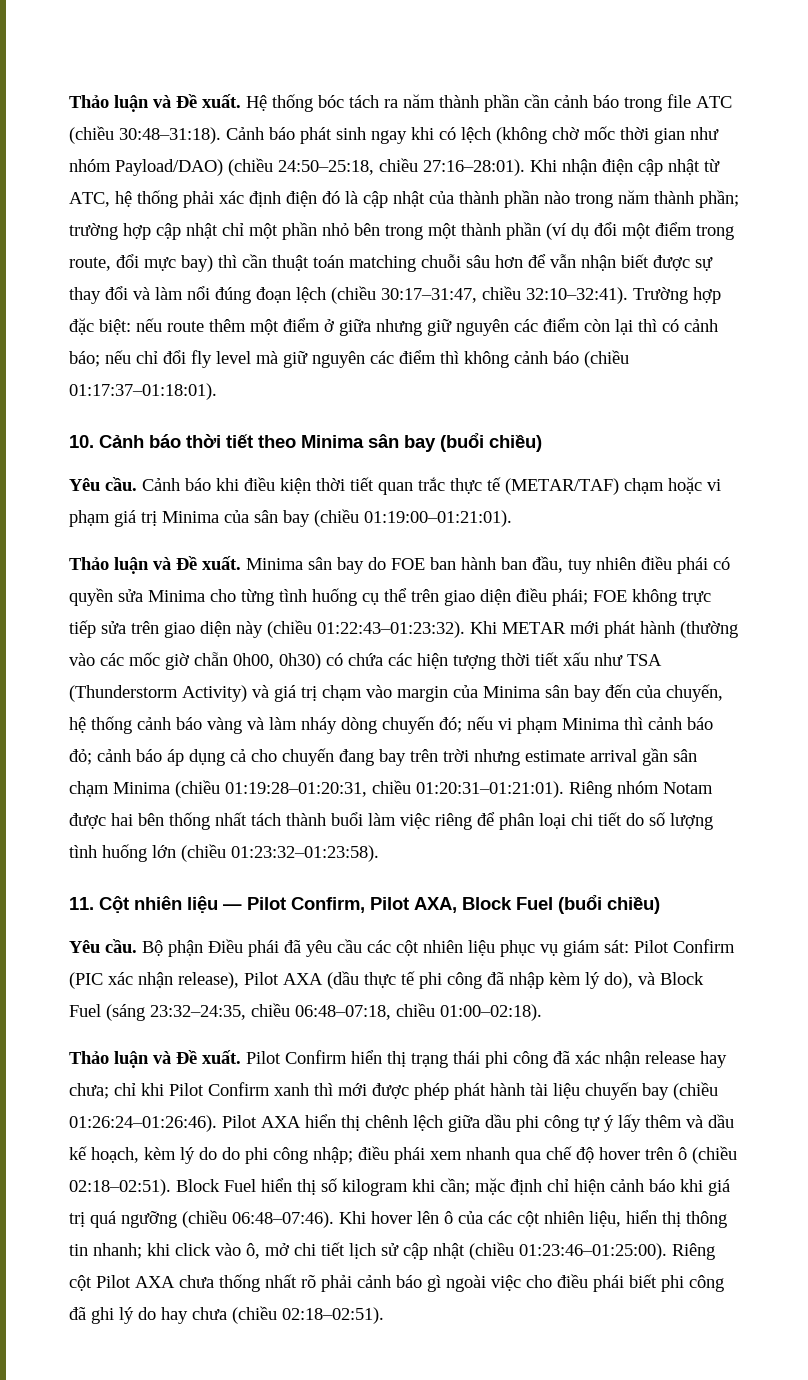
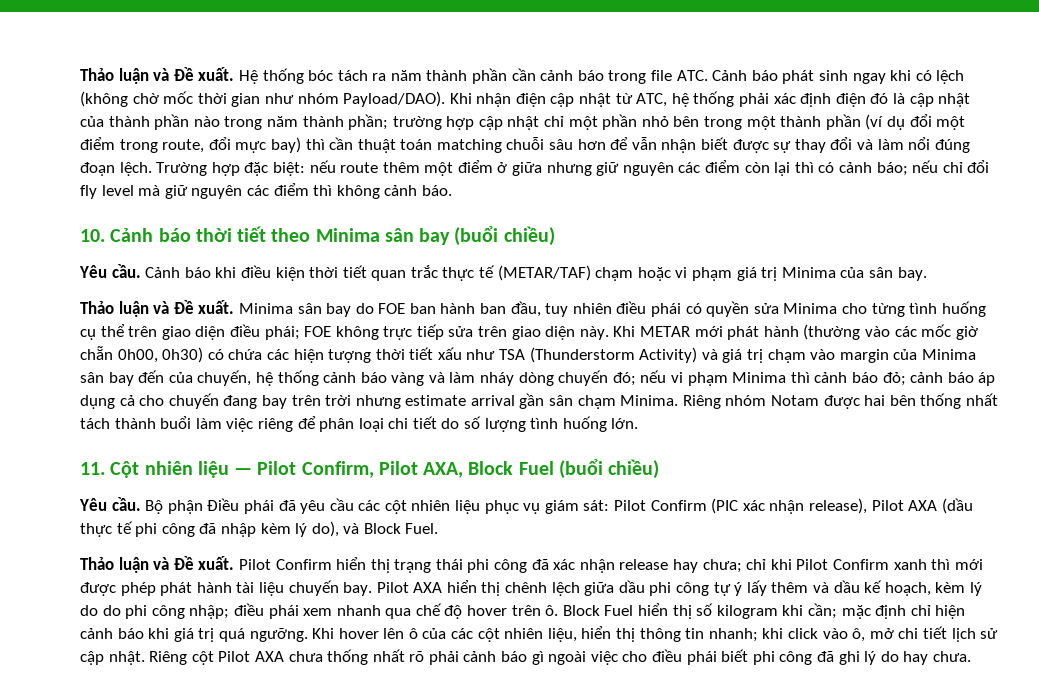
[696,96,732,108] [69,126,221,144] ATC (chiều 30:48–31:18). -> [676,70,708,81] ATC.
[115,158,525,176] Payload/DAO) (chiều 24:50–25:18, chiều 27:16–28:01). -> [343,91,446,107] Payload/DAO).
[296,286,628,304] lệch (chiều 30:17–31:47, chiều 32:10–32:41). -> [119,162,152,176] lệch.
[553,350,629,368] [69,383,217,400] báo (chiều 01:17:37–01:18:01). -> [421,185,452,196] báo.
[283,509,512,527] bay (chiều 01:19:00–01:21:01). -> [897,267,927,281] bay.
[236,620,465,638] này (chiều 01:22:43–01:23:32). -> [579,326,609,340] này.
[113,780,564,798] Minima (chiều 01:19:28–01:20:31, chiều 01:20:31–01:21:01). -> [620,395,679,406] Minima.
[152,844,379,862] lớn (chiều 01:23:32–01:23:58). -> [611,418,639,429] lớn.
[69,1003,542,1021] Fuel (sáng 23:32–24:35, chiều 06:48–07:18, chiều 01:00–02:18). -> [405,523,439,534] Fuel.
[642,1082,718,1100] [69,1115,217,1132] bay (chiều 01:26:24–01:26:46). -> [343,582,373,596] bay.
[678,1146,737,1164] [69,1179,171,1196] ô (chiều 02:18–02:51). -> [545,605,559,616] ô.
[121,1210,334,1228] ngưỡng (chiều 06:48–07:46). -> [249,628,308,642] ngưỡng.
[433,1242,667,1260] nhật (chiều 01:23:46–01:25:00). -> [108,651,145,665] nhật.
[192,1306,384,1324] chưa (chiều 02:18–02:51). -> [932,651,971,662] chưa.

